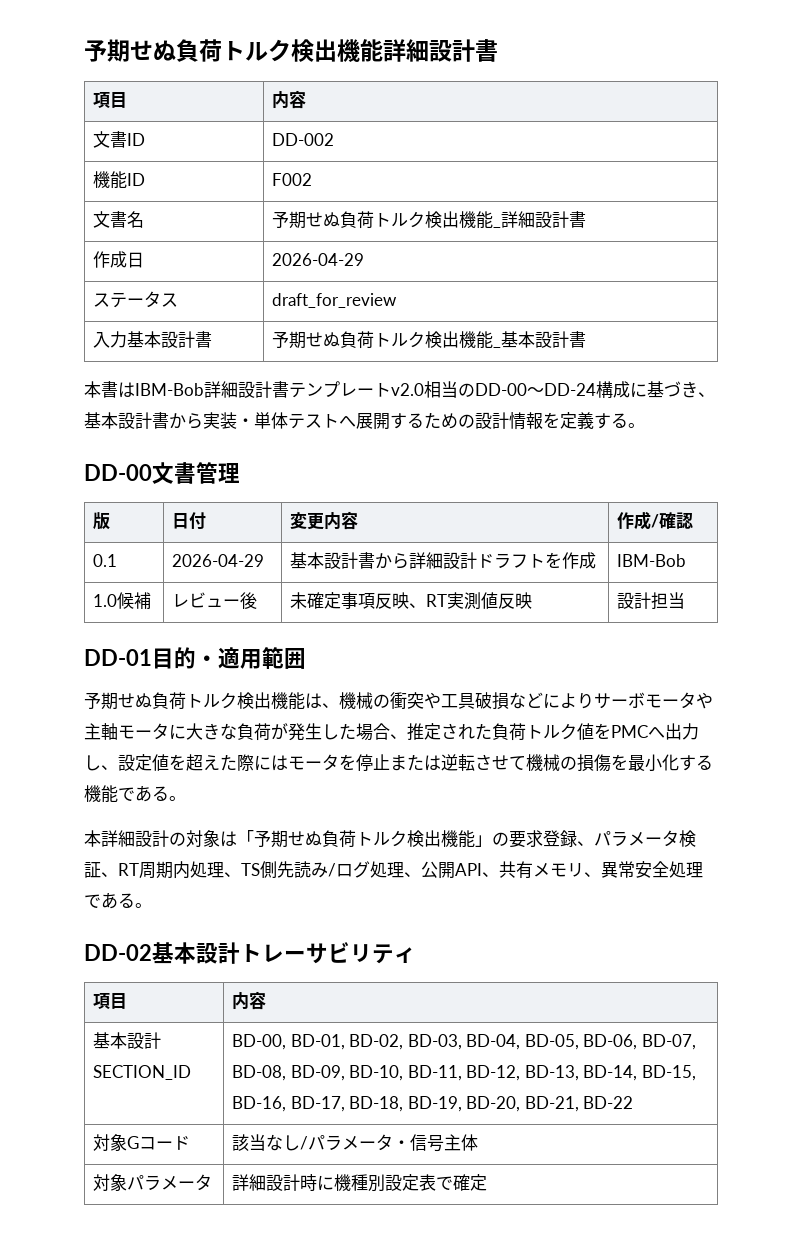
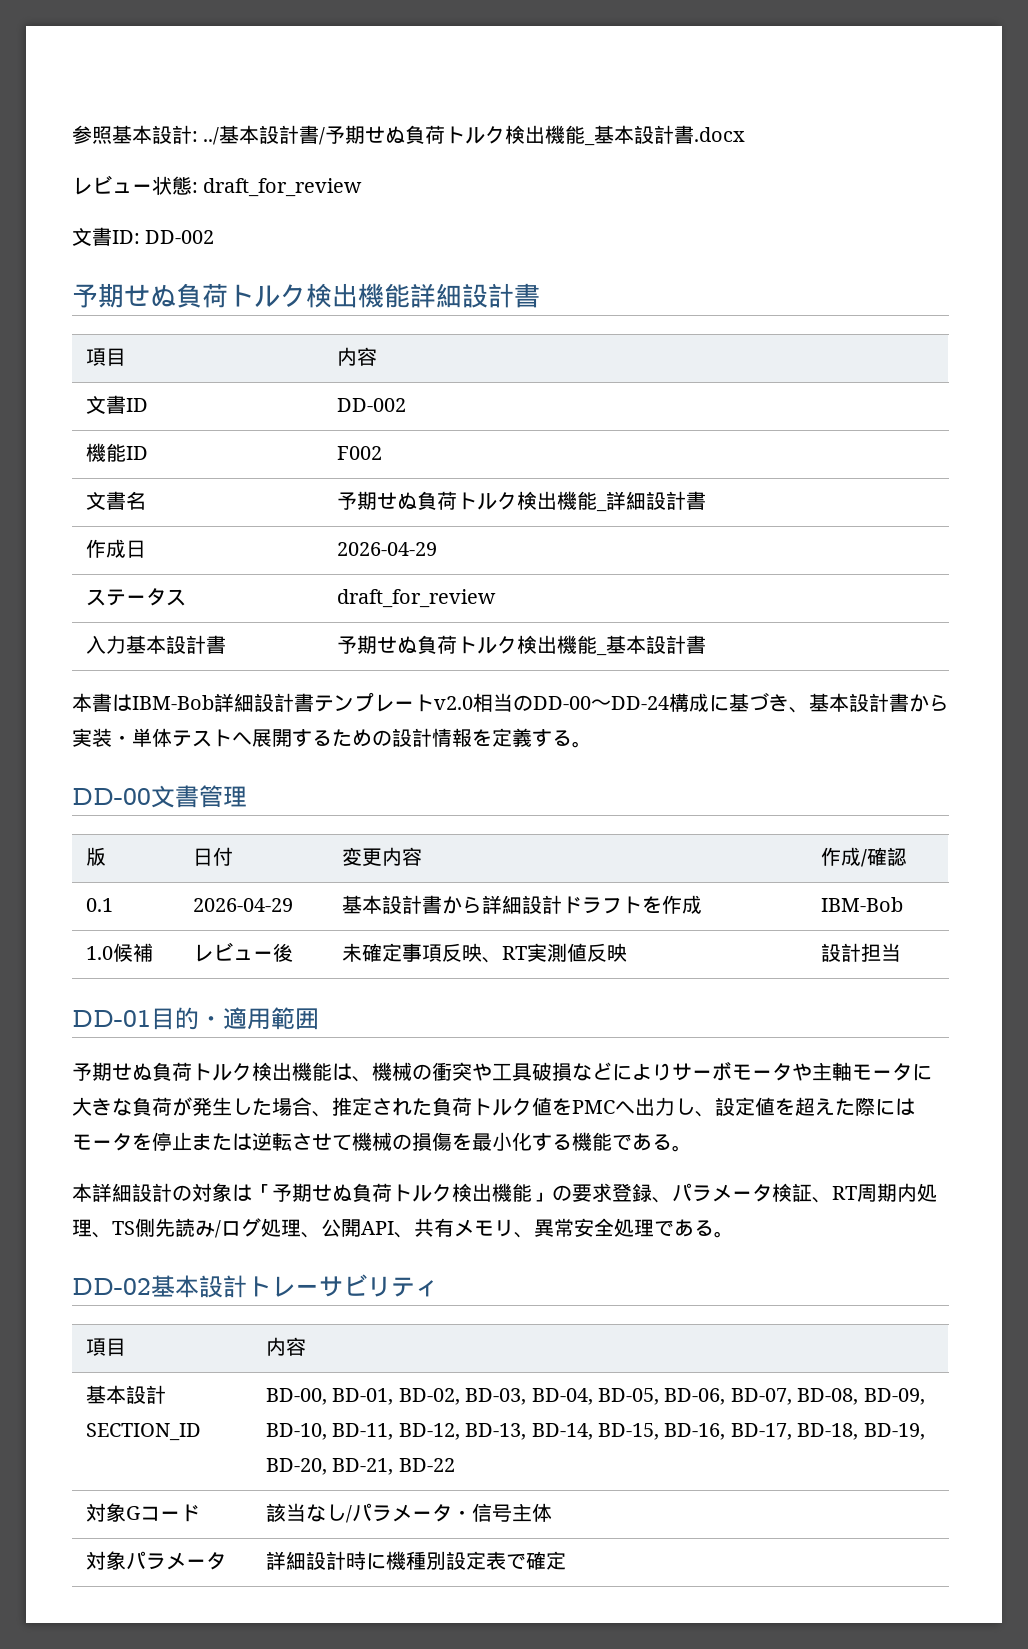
(84, 51) none -> [72,125,746,146] [72,175,363,197] [72,227,215,246] 参照基本設計: ../基本設計書/予期せぬ負荷トルク検出機能_基本設計書.docx // レビュー状態: draft_for_review // 文書ID: DD-002 //

